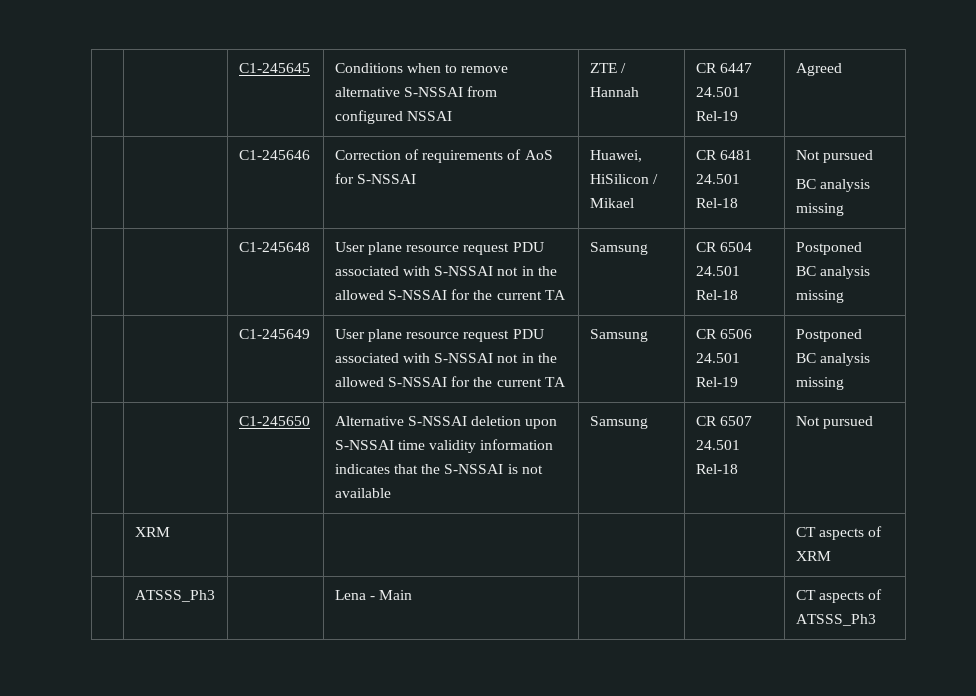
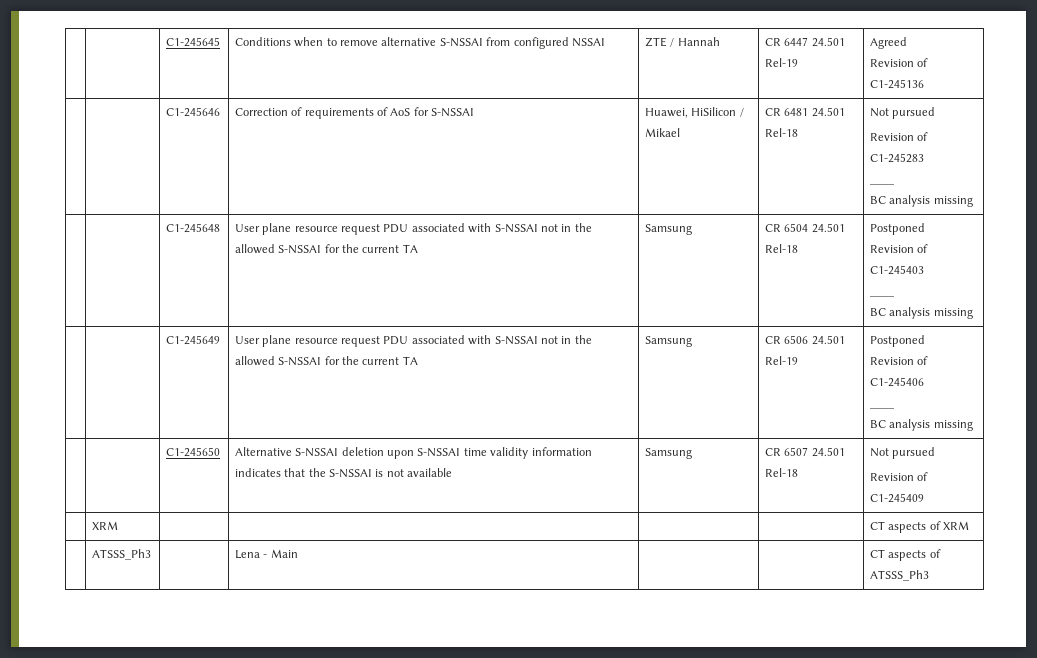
(842, 69) none -> [869,58,929,67] [869,79,924,89] // Revision of C1-245136
(874, 156) none -> [869,132,929,141] [869,153,924,163] [869,183,895,185] // Revision of C1-245283 // ____
(862, 248) none -> [869,244,929,253] [869,265,924,275] [869,295,895,297] // Revision of C1-245403 // ____
(862, 335) none -> [869,356,929,365] [869,377,924,387] [869,407,895,409] // Revision of C1-245406 // ____
(874, 422) none -> [869,472,929,481] [869,493,924,503] // Revision of C1-245409

